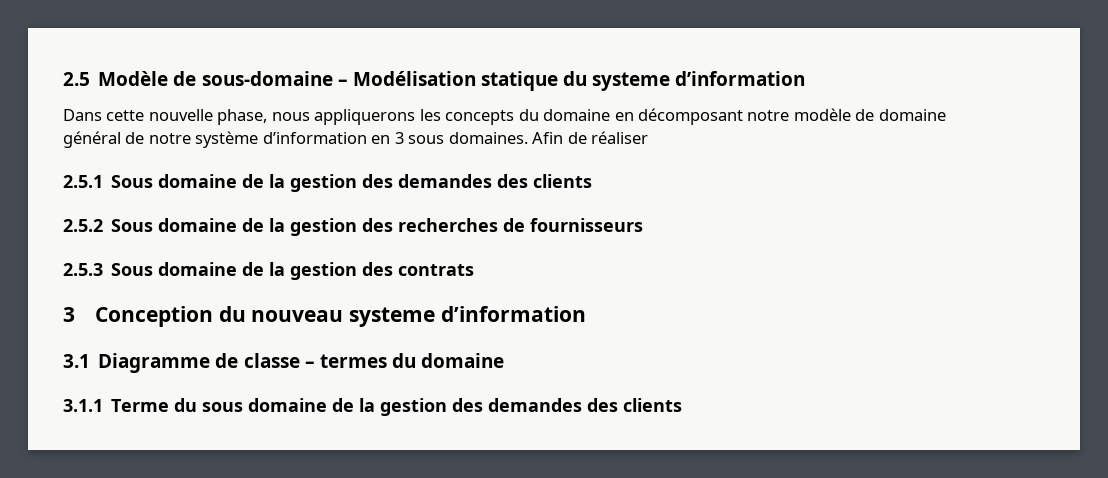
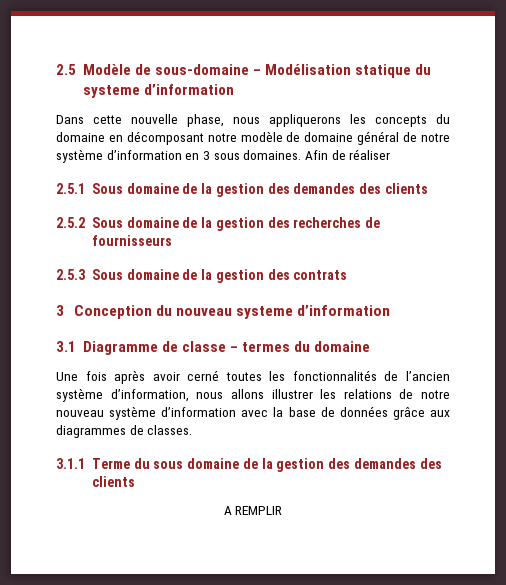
(505, 360) none -> [56,370,450,384] [56,388,450,402] [56,406,450,420] [56,425,193,438] // Une fois après avoir cerné toutes les fonctionnalités de l’ancien système d’information, nous allons illustrer les relations de notre nouveau système d’information avec la base de données grâce aux diagrammes de classes.
(683, 405) none -> [223,506,283,515] // A REMPLIR

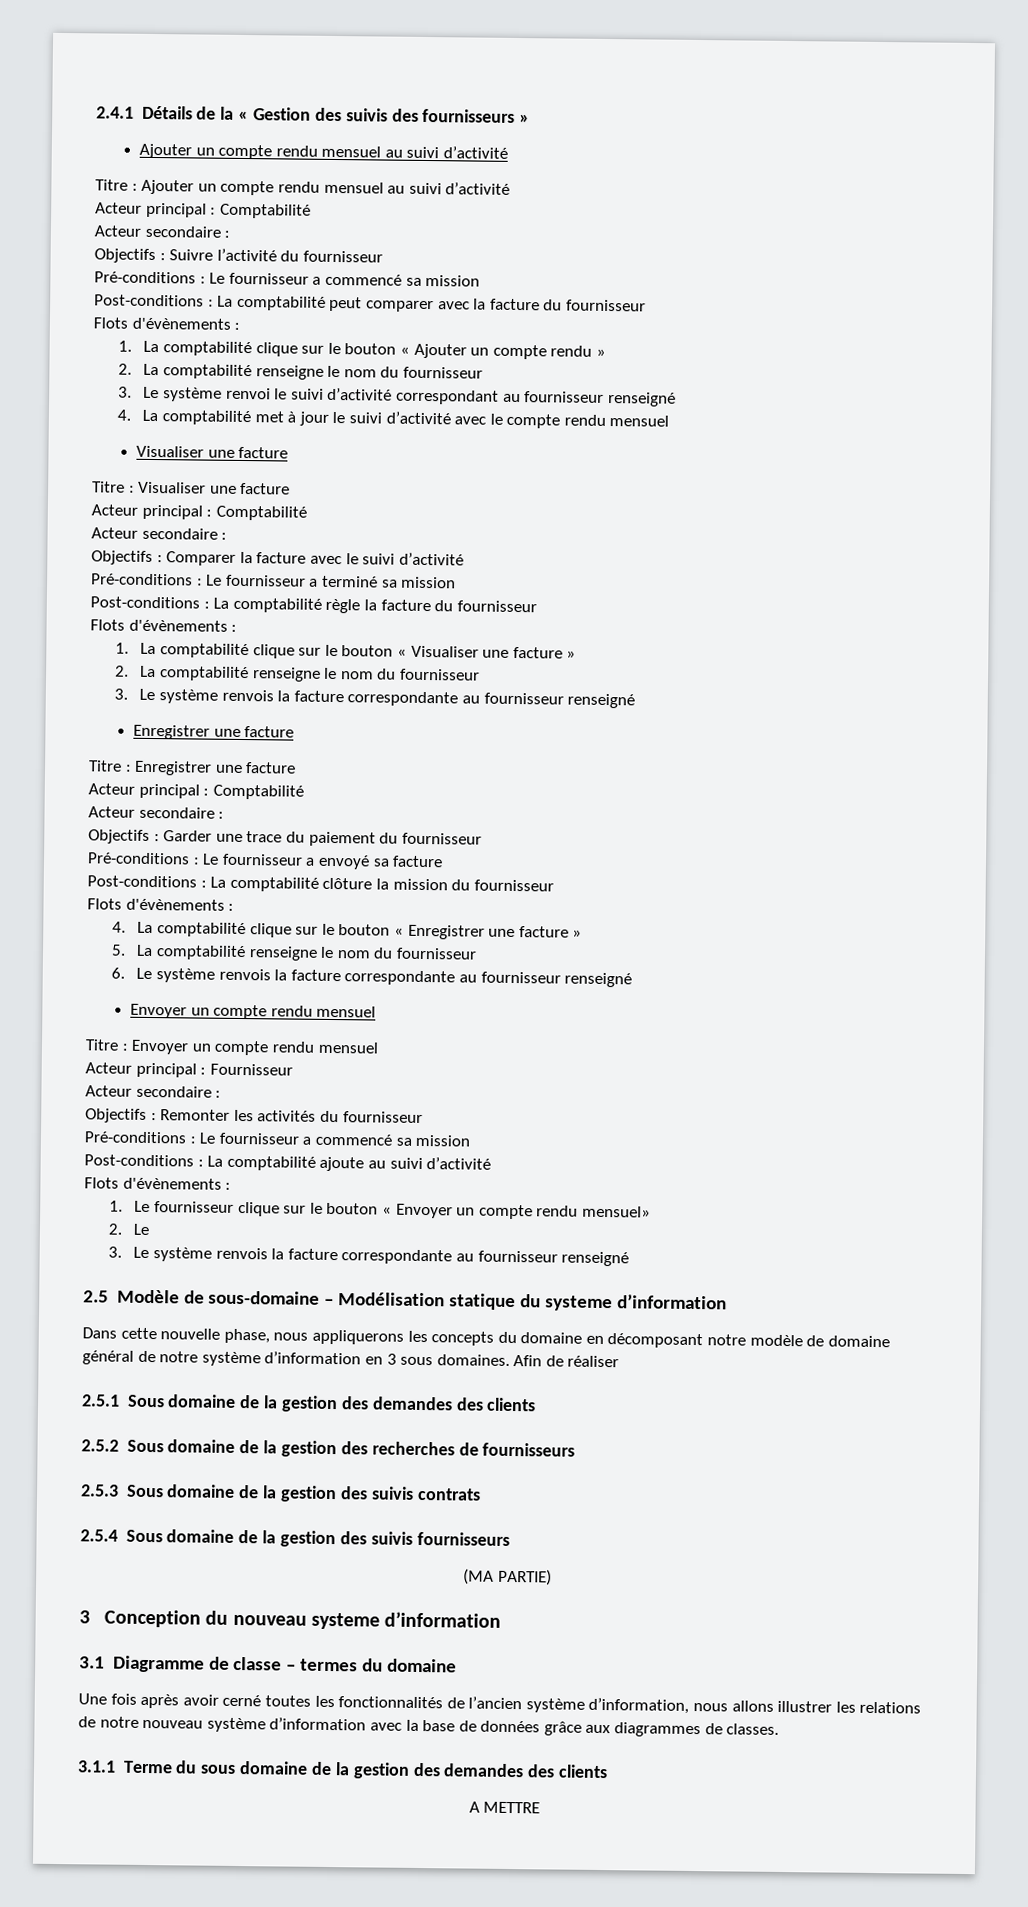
(56, 69) none -> [96,105,531,124] [138,143,509,160] [95,179,511,196] [95,202,311,219] [94,225,231,238] [94,248,383,264] [94,271,481,287] [94,294,646,313] [93,317,241,330] [118,340,606,360] [118,363,483,380] [118,386,676,407] [117,409,670,429] [135,445,289,459] [92,481,291,495] [91,504,307,521] [91,527,228,540] [91,550,464,566] [91,573,457,589] [90,596,537,614] [90,619,238,632] [115,642,577,659] [115,665,480,682] [114,688,636,709] [132,724,295,740] [88,760,297,776] [88,783,304,800] [88,806,225,819] [88,829,482,847] [87,852,444,870] [87,875,554,892] [87,898,235,911] [112,921,583,940] [111,944,477,961] [111,967,633,988] [129,1003,377,1020] [85,1039,379,1056] [85,1062,293,1078] [85,1085,222,1098] [85,1108,423,1124] [84,1131,471,1147] [84,1154,492,1172] [84,1177,232,1190] [109,1200,651,1220] [108,1223,151,1236] [108,1246,630,1267] 2.4.1 Détails de la « Gestion des suivis des fournisseurs » // Ajouter un compte rendu mensuel au suivi d’activité // Titre : Ajouter un compte rendu mensuel au suivi d’activité // Acteur principal : Comptabilité // Acteur secondaire : // Objectifs : Suivre l’activité du fournisseur // Pré-conditions : Le fournisseur a commencé sa mission // Post-conditions : La comptabilité peut comparer avec la facture du fournisseur // Flots d'évènements : // 1. La comptabilité clique sur le bouton « Ajouter un compte rendu » // 2. La comptabilité renseigne le nom du fournisseur // 3. Le système renvoi le suivi d’activité correspondant au fournisseur renseigné // 4. La comptabilité met à jour le suivi d’activité avec le compte rendu mensuel // Visualiser une facture // Titre : Visualiser une facture // Acteur principal : Comptabilité // Acteur secondaire : // Objectifs : Comparer la facture avec le suivi d’activité // Pré-conditions : Le fournisseur a terminé sa mission // Post-conditions : La comptabilité règle la facture du fournisseur // Flots d'évènements : // 1. La comptabilité clique sur le bouton « Visualiser une facture » // 2. La comptabilité renseigne le nom du fournisseur // 3. Le système renvois la facture correspondante au fournisseur renseigné // Enregistrer une facture // Titre : Enregistrer une facture // Acteur principal : Comptabilité // Acteur secondaire : // Objectifs : Garder une trace du paiement du fournisseur // Pré-conditions : Le fournisseur a envoyé sa facture // Post-conditions : La comptabilité clôture la mission du fournisseur // Flots d'évènements : // 4. La comptabilité clique sur le bouton « Enregistrer une facture » // 5. La comptabilité renseigne le nom du fournisseur // 6. Le système renvois la facture correspondante au fournisseur renseigné // Envoyer un compte rendu mensuel // Titre : Envoyer un compte rendu mensuel // Acteur principal : Fournisseur // Acteur secondaire : // Objectifs : Remonter les activités du fournisseur // Pré-conditions : Le fournisseur a commencé sa mission // Post-conditions : La comptabilité ajoute au suivi d’activité // Flots d'évènements : // 1. Le fournisseur clique sur le bouton « Envoyer un compte rendu mensuel» // 2. Le // 3. Le système renvois la facture correspondante au fournisseur renseigné //
(290, 274) none -> [370,1486,414,1500] suivis
(348, 275) none -> [80,1529,510,1548] [463,1568,552,1586] // 2.5.4 Sous domaine de la gestion des suivis fournisseurs // (MA PARTIE)
[235,506,283,515] REMPLIR -> [483,1801,541,1814] METTRE

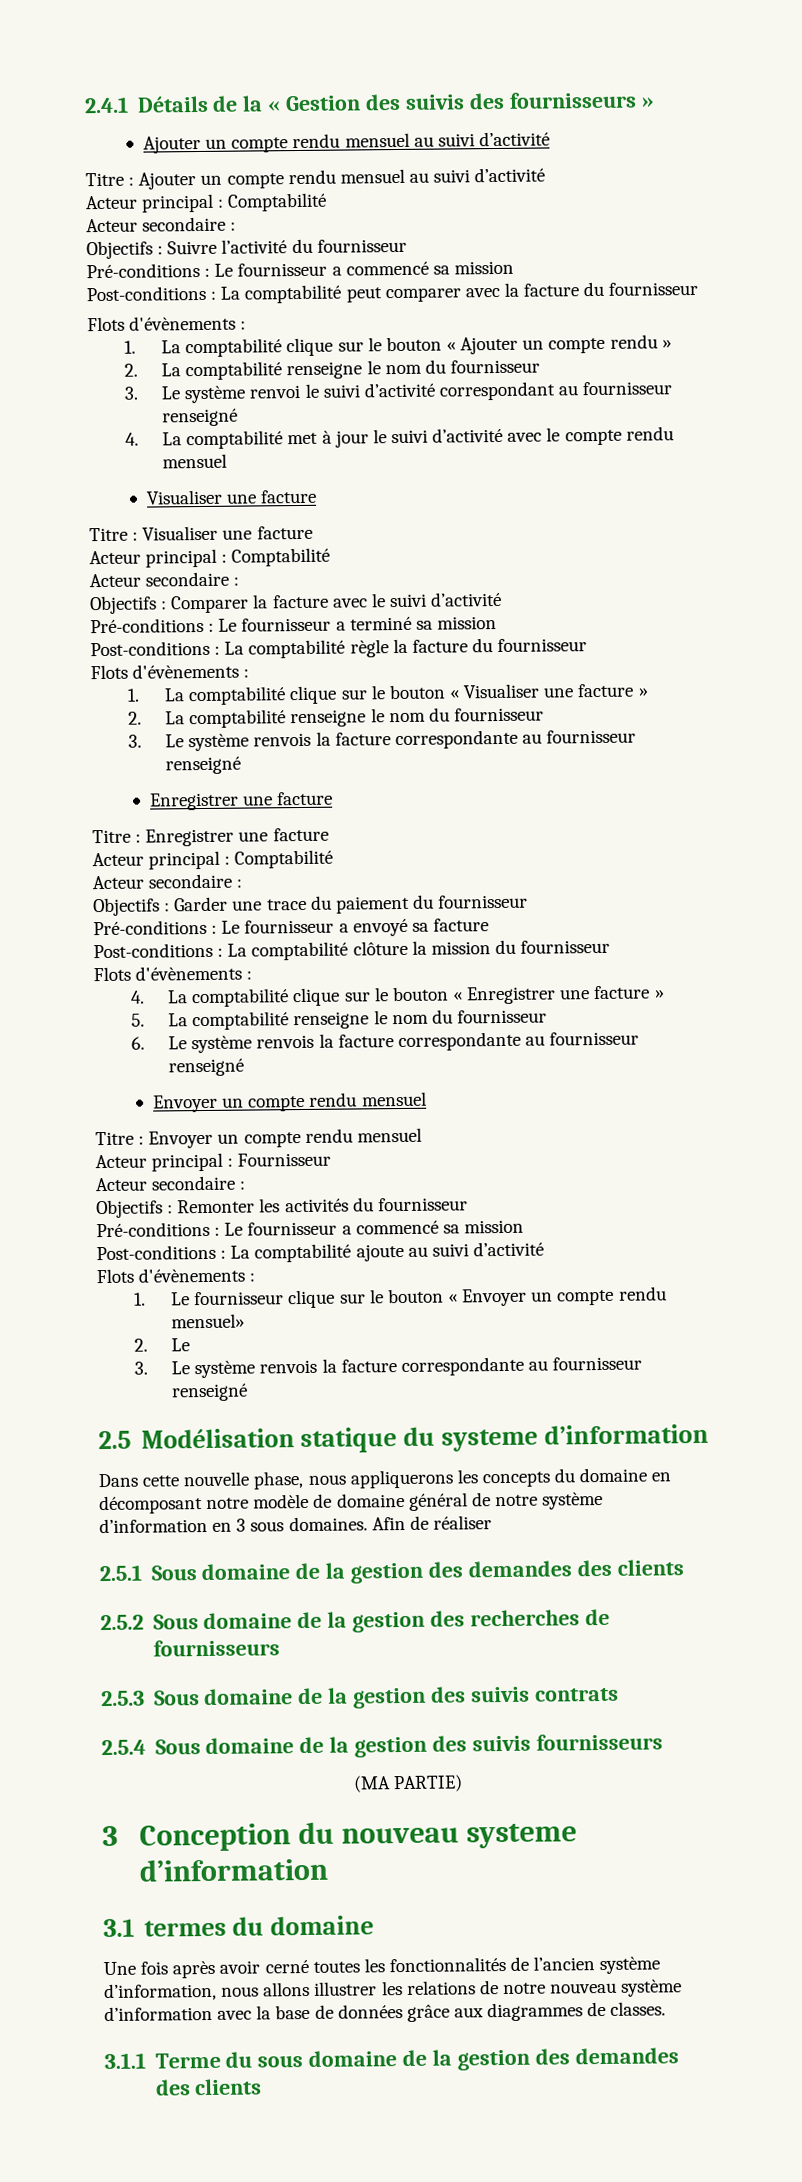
[116,1289,335,1306] Modèle de sous-domaine – -> (132, 1440) none
[112,1655,297,1673] Diagramme de classe – -> (135, 1928) none
[468,1801,541,1814] // A METTRE -> (263, 2087) none

